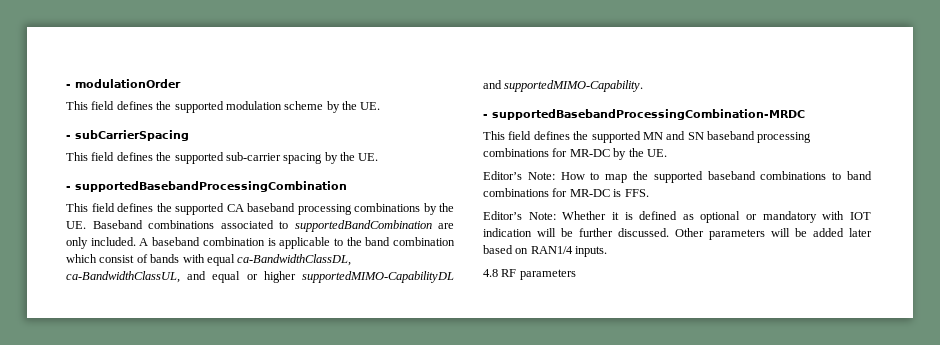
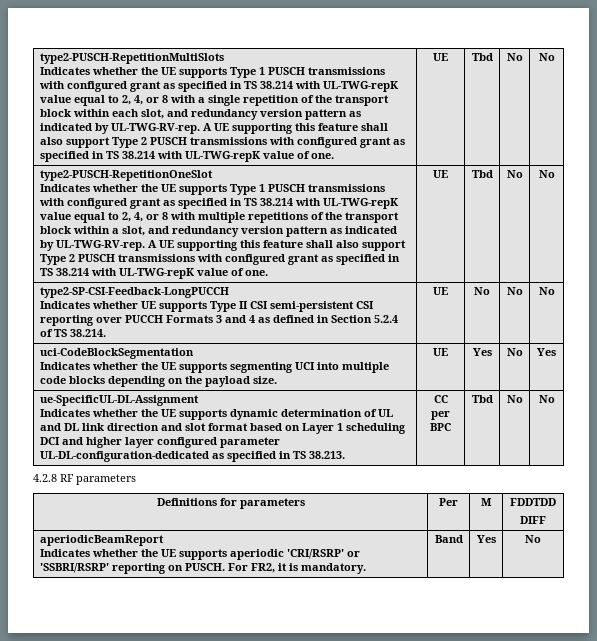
[66,79,181,88] [66,101,381,113] [66,130,189,141] [66,152,379,164] [66,181,347,192] [66,203,454,215] [66,220,454,232] [66,237,455,249] [66,254,352,266] [66,271,454,283] [483,80,644,92] [483,109,805,120] [483,131,812,143] [483,148,667,160] [483,171,872,183] [483,188,649,197] [483,211,871,223] [483,228,872,240] [483,245,608,257] [483,269,576,280] - modulationOrder // This field defines the supported modulation scheme by the UE. // - subCarrierSpacing // This field defines the supported sub-carrier spacing by the UE. // - supportedBasebandProcessingCombination // This field defines the supported CA baseband processing combinations by the UE. Baseband combinations associated to supportedBandCombination are only included. A baseband combination is applicable to the band combination which consist of bands with equal ca-BandwidthClassDL, ca-BandwidthClassUL, and equal or higher supportedMIMO-CapabilityDL and supportedMIMO-Capability. // - supportedBasebandProcessingCombination-MRDC // This field defines the supported MN and SN baseband processing combinations for MR-DC by the UE. // Editor’s Note: How to map the supported baseband combinations to band combinations for MR-DC is FFS. // Editor’s Note: Whether it is defined as optional or mandatory with IOT indication will be further discussed. Other parameters will be added later based on RAN1/4 inputs. // 4.8 RF parameters -> [39,53,224,64] [39,67,385,78] [38,81,399,92] [39,95,389,106] [39,109,361,120] [39,123,388,134] [39,137,405,148] [39,151,334,162] [433,53,448,61] [471,53,493,61] [506,53,523,61] [538,53,555,61] [39,170,213,181] [39,184,385,195] [38,198,399,209] [39,212,399,223] [39,226,397,237] [39,240,406,251] [39,254,400,265] [39,268,268,279] [433,170,448,178] [471,170,493,178] [506,170,523,178] [538,170,555,178] [39,287,229,298] [39,301,374,312] [39,315,398,326] [39,329,106,337] [433,287,448,295] [474,287,490,295] [506,287,523,295] [538,287,555,295] [39,348,194,359] [39,362,389,373] [39,376,277,387] [433,348,448,356] [472,348,492,356] [506,348,523,356] [537,348,556,356] [39,395,199,406] [39,409,393,420] [39,423,406,434] [39,437,280,448] [39,451,345,462] [433,395,448,403] [431,411,450,420] [430,423,451,431] [471,395,493,403] [506,395,523,403] [538,395,555,403] [33,474,136,485] [156,498,305,509] [439,498,458,506] [481,498,492,506] [510,498,556,506] [520,516,546,524] [39,535,164,546] [39,549,360,560] [39,563,366,574] [434,535,463,543] [476,535,496,543] [525,535,541,543] type2-PUSCH-RepetitionMultiSlots // Indicates whether the UE supports Type 1 PUSCH transmissions with configured grant as specified in TS 38.214 with UL-TWG-repK value equal to 2, 4, or 8 with a single repetition of the transport block within each slot, and redundancy version pattern as indicated by UL-TWG-RV-rep. A UE supporting this feature shall also support Type 2 PUSCH transmissions with configured grant as specified in TS 38.214 with UL-TWG-repK value of one. | UE | Tbd | No | No // type2-PUSCH-RepetitionOneSlot // Indicates whether the UE supports Type 1 PUSCH transmissions with configured grant as specified in TS 38.214 with UL-TWG-repK value equal to 2, 4, or 8 with multiple repetitions of the transport block within a slot, and redundancy version pattern as indicated by UL-TWG-RV-rep. A UE supporting this feature shall also support Type 2 PUSCH transmissions with configured grant as specified in TS 38.214 with UL-TWG-repK value of one. | UE | Tbd | No | No // type2-SP-CSI-Feedback-LongPUCCH // Indicates whether UE supports Type II CSI semi-persistent CSI reporting over PUCCH Formats 3 and 4 as defined in Section 5.2.4 of TS 38.214. | UE | No | No | No // uci-CodeBlockSegmentation // Indicates whether the UE supports segmenting UCI into multiple code blocks depending on the payload size. | UE | Yes | No | Yes // ue-SpecificUL-DL-Assignment // Indicates whether the UE supports dynamic determination of UL and DL link direction and slot format based on Layer 1 scheduling DCI and higher layer configured parameter UL-DL-configuration-dedicated as specified in TS 38.213. | CC per BPC | Tbd | No | No // 4.2.8 RF parameters // Definitions for parameters | Per | M | FDDTDD // DIFF // aperiodicBeamReport // Indicates whether the UE supports aperiodic 'CRI/RSRP' or 'SSBRI/RSRP' reporting on PUSCH. For FR2, it is mandatory. | Band | Yes | No

